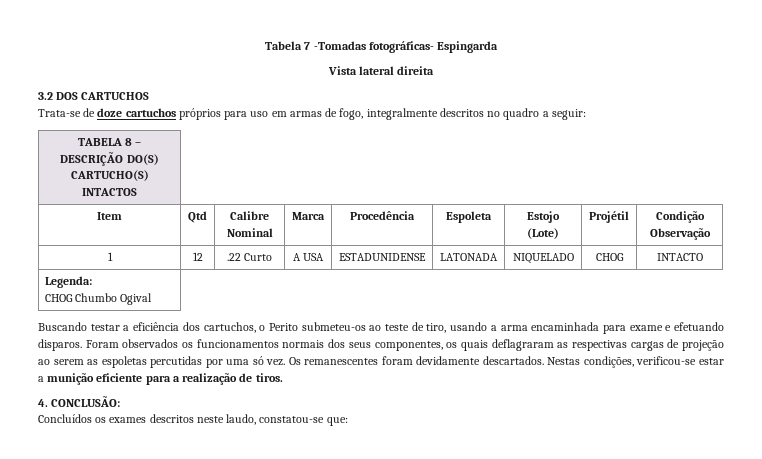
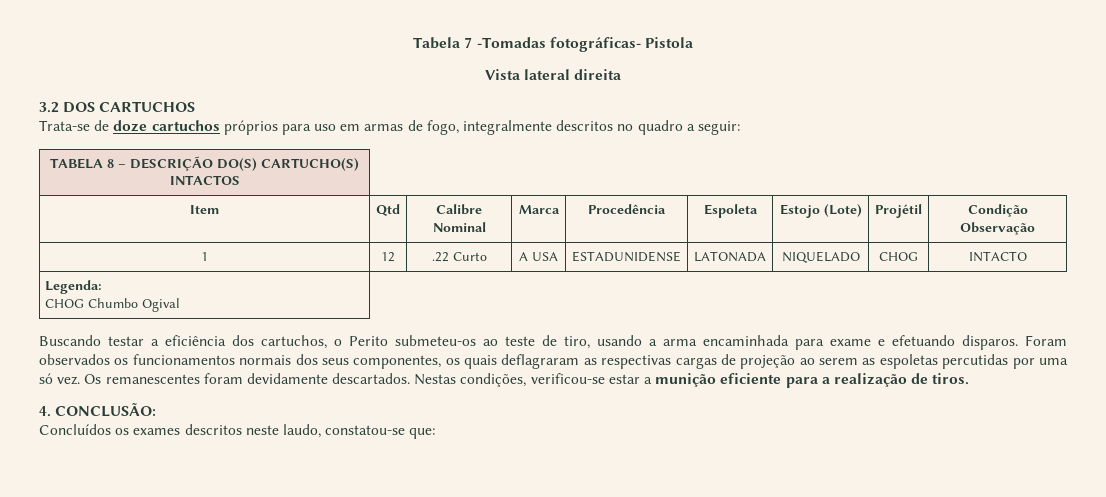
[436,41,498,53] Espingarda -> [644,37,693,48] Pistola

